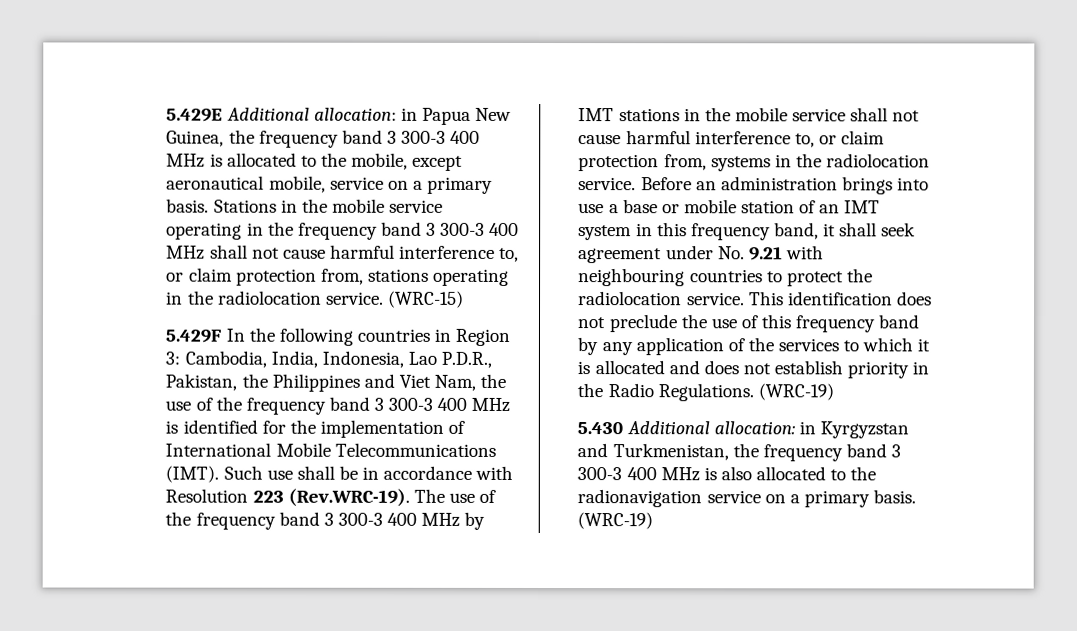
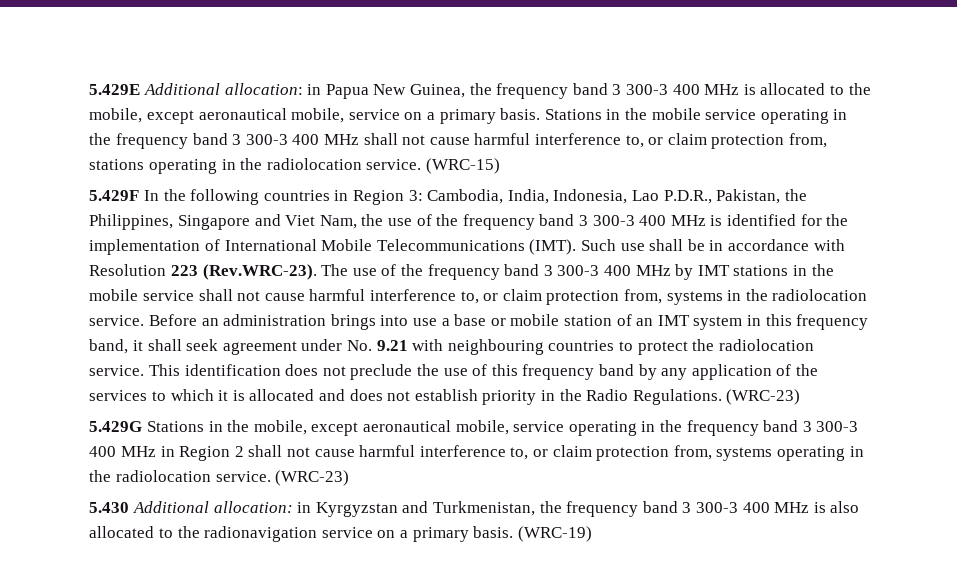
[271,373,360,392] Philippines -> [89,214,251,230] Philippines, Singapore
[287,488,410,507] (Rev.WRC-19). -> [202,264,317,280] (Rev.WRC-23).
[757,383,834,401] (WRC-19) -> [726,389,801,405] [89,420,859,436] [89,445,864,461] [89,470,350,486] (WRC-23) // 5.429G Stations in the mobile, except aeronautical mobile, service operating in the frequency band 3 300-3 400 MHz in Region 2 shall not cause harmful interference to, or claim protection from, systems operating in the radiolocation service. (WRC-23)

